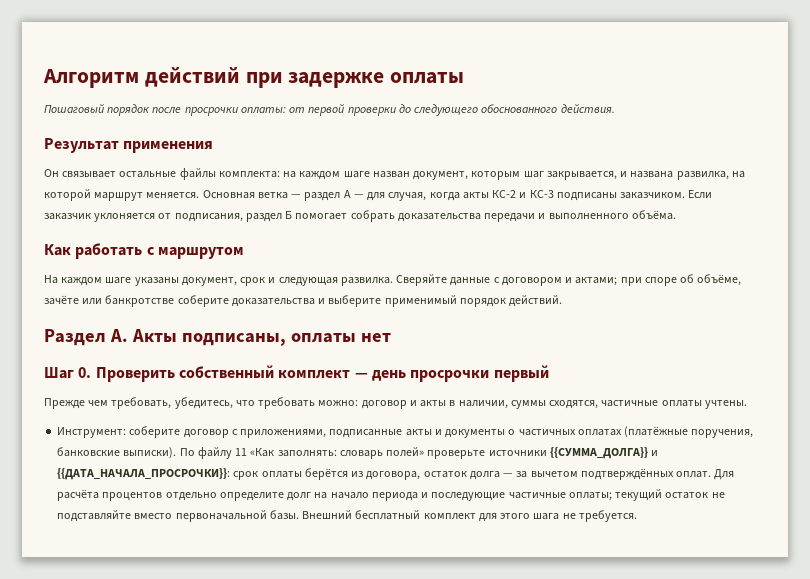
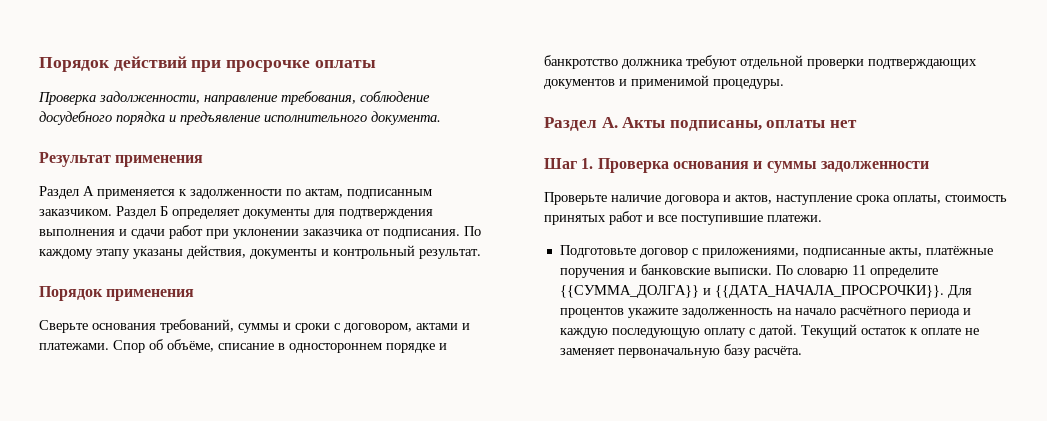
[43,69,139,88] Алгоритм -> [39,57,110,72] Порядок
[288,72,385,88] задержке -> [226,60,311,72] просрочке
[44,104,615,116] [44,138,214,153] [44,168,745,180] [44,189,713,201] [44,210,676,222] [44,243,244,259] [44,274,742,286] [44,295,563,307] Пошаговый порядок после просрочки оплаты: от первой проверки до следующего обоснованного действия. // Результат применения // Он связывает остальные файлы комплекта: на каждом шаге назван документ, которым шаг закрывается, и названа развилка, на которой маршрут меняется. Основная ветка — раздел А — для случая, когда акты КС-2 и КС-3 подписаны заказчиком. Если заказчик уклоняется от подписания, раздел Б помогает собрать доказательства передачи и выполненного объёма. // Как работать с маршрутом // На каждом шаге указаны документ, срок и следующая развилка. Сверяйте данные с договором и актами; при споре об объёме, зачёте или банкротстве соберите доказательства и выберите применимый порядок действий. -> [38,91,430,105] [39,111,441,125] [39,152,204,167] [39,186,432,199] [39,206,433,219] [39,225,481,239] [39,245,481,259] [39,286,195,301] [39,319,470,333] [39,339,447,353] [544,55,977,69] [544,75,784,89] Проверка задолженности, направление требования, соблюдение досудебного порядка и предъявление исполнительного документа. // Результат применения // Раздел А применяется к задолженности по актам, подписанным заказчиком. Раздел Б определяет документы для подтверждения выполнения и сдачи работ при уклонении заказчика от подписания. По каждому этапу указаны действия, документы и контрольный результат. // Порядок применения // Сверьте основания требований, суммы и сроки с договором, актами и платежами. Спор об объёме, списание в одностороннем порядке и банкротство должника требуют отдельной проверки подтверждающих документов и применимой процедуры.
[78,365,549,382] [44,397,747,409] [57,426,754,438] [57,447,659,459] [57,468,735,480] [57,489,312,501] 0. Проверить собственный комплект — день просрочки первый // Прежде чем требовать, убедитесь, что требовать можно: договор и акты в наличии, суммы сходятся, частичные оплаты учтены. // Инструмент: соберите договор с приложениями, подписанные акты и документы о частичных оплатах (платёжные поручения, банковские выписки). По файлу 11 «Как заполнять: словарь полей» проверьте источники {{СУММА_ДОЛГА}} и {{ДАТА_НАЧАЛА_ПРОСРОЧКИ}}: срок оплаты берётся из договора, остаток долга — за вычетом подтверждённых оплат. Для расчёта процентов отдельно определите долг -> [581,158,929,173] [544,192,1007,205] [544,211,822,225] [559,245,993,258] [559,264,938,278] [559,285,972,298] [559,308,773,318] 1. Проверка основания и суммы задолженности // Проверьте наличие договора и актов, наступление срока оплаты, стоимость принятых работ и все поступившие платежи. // Подготовьте договор с приложениями, подписанные акты, платёжные поручения и банковские выписки. По словарю 11 определите {{СУММА_ДОЛГА}} и {{ДАТА_НАЧАЛА_ПРОСРОЧКИ}}. Для процентов укажите задолженность
(369, 495) none -> [839,306,906,318] расчётного
[431,489,725,501] [57,510,637,522] последующие частичные оплаты; текущий остаток не подставляйте вместо первоначальной базы. Внешний бесплатный комплект для этого шага не требуется. -> [559,324,979,338] [559,344,802,358] каждую последующую оплату с датой. Текущий остаток к оплате не заменяет первоначальную базу расчёта.

